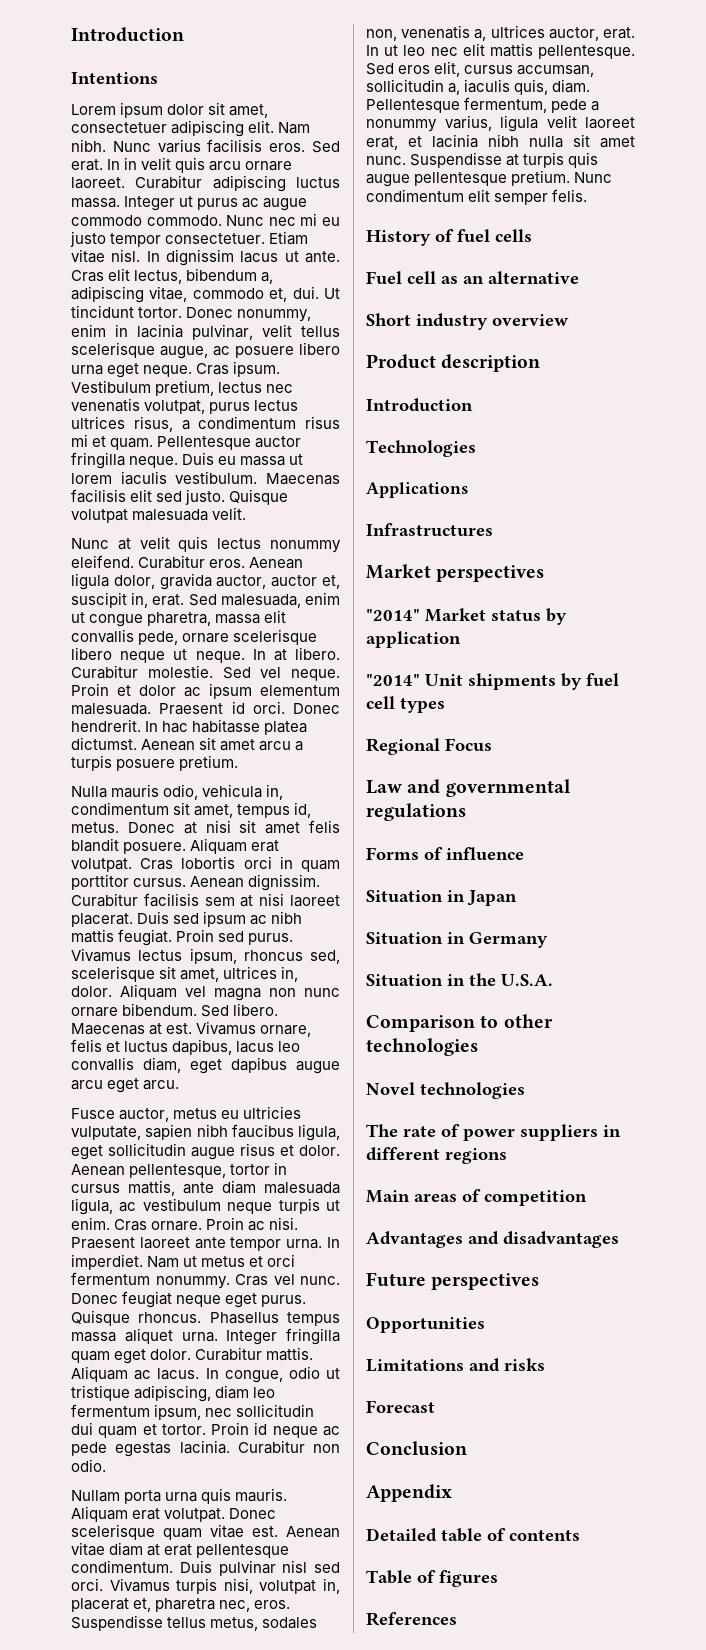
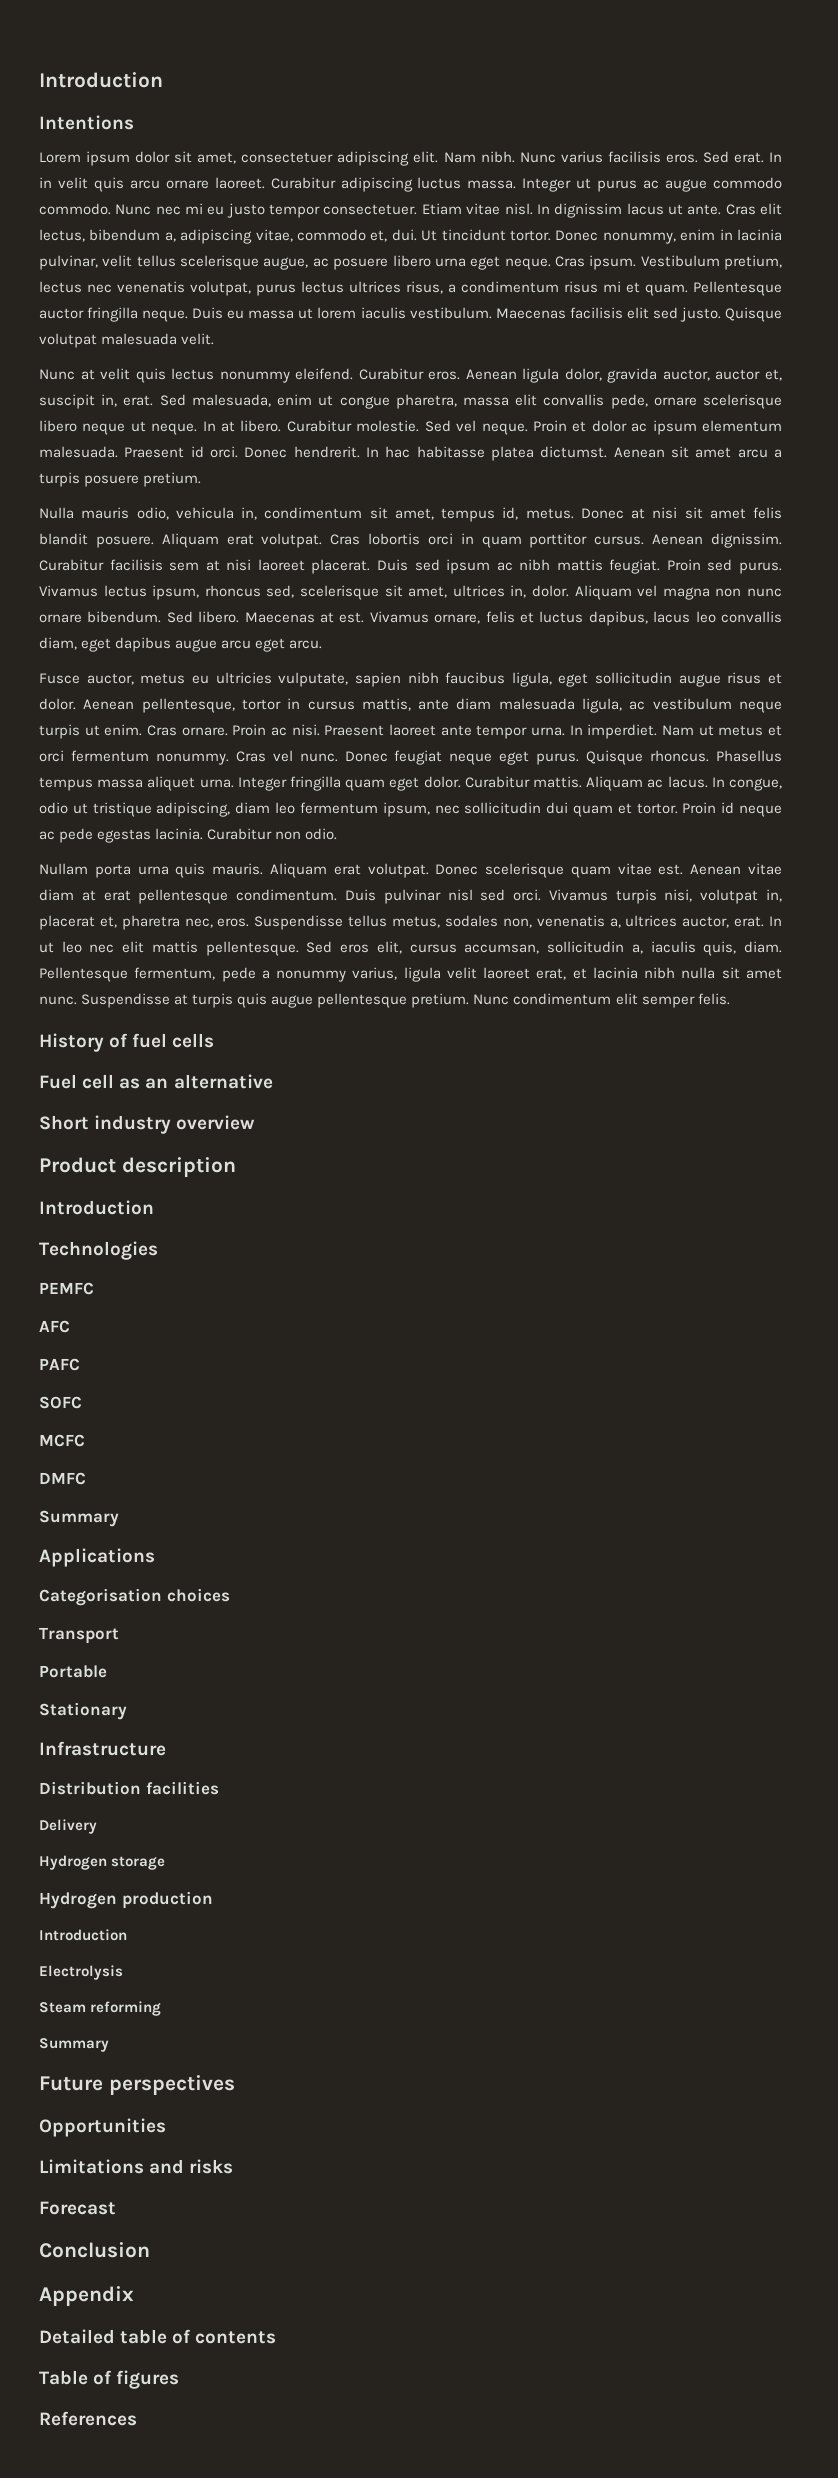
[366,482,468,498] [366,523,493,537] [366,564,545,582] [366,608,567,625] [366,631,461,648] [366,673,619,690] [366,696,445,713] [366,738,492,755] [366,779,571,797] [366,803,466,821] [366,847,524,861] [366,890,517,906] [366,932,548,948] [366,973,553,987] [366,1014,553,1032] [366,1038,478,1056] [366,1082,525,1099] [366,1124,621,1141] [366,1147,507,1164] [366,1189,587,1206] [366,1231,619,1248] Applications // Infrastructures // Market perspectives // "2014" Market status by application // "2014" Unit shipments by fuel cell types // Regional Focus // Law and governmental regulations // Forms of influence // Situation in Japan // Situation in Germany // Situation in the U.S.A. // Comparison to other technologies // Novel technologies // The rate of power suppliers in different regions // Main areas of competition // Advantages and disadvantages -> [39,1282,94,1295] [39,1320,70,1333] [39,1358,80,1371] [39,1396,82,1409] [39,1434,85,1447] [39,1472,86,1485] [39,1510,119,1527] [39,1548,155,1567] [39,1588,230,1606] [39,1627,119,1644] [39,1665,107,1678] [39,1702,127,1720] [39,1741,166,1756] [39,1781,219,1795] [39,1819,97,1834] [39,1855,166,1870] [39,1891,213,1909] [39,1929,127,1941] [39,1965,123,1980] [39,2001,162,2016] [39,2038,109,2052] PEMFC // AFC // PAFC // SOFC // MCFC // DMFC // Summary // Applications // Categorisation choices // Transport // Portable // Stationary // Infrastructure // Distribution facilities // Delivery // Hydrogen storage // Hydrogen production // Introduction // Electrolysis // Steam reforming // Summary

